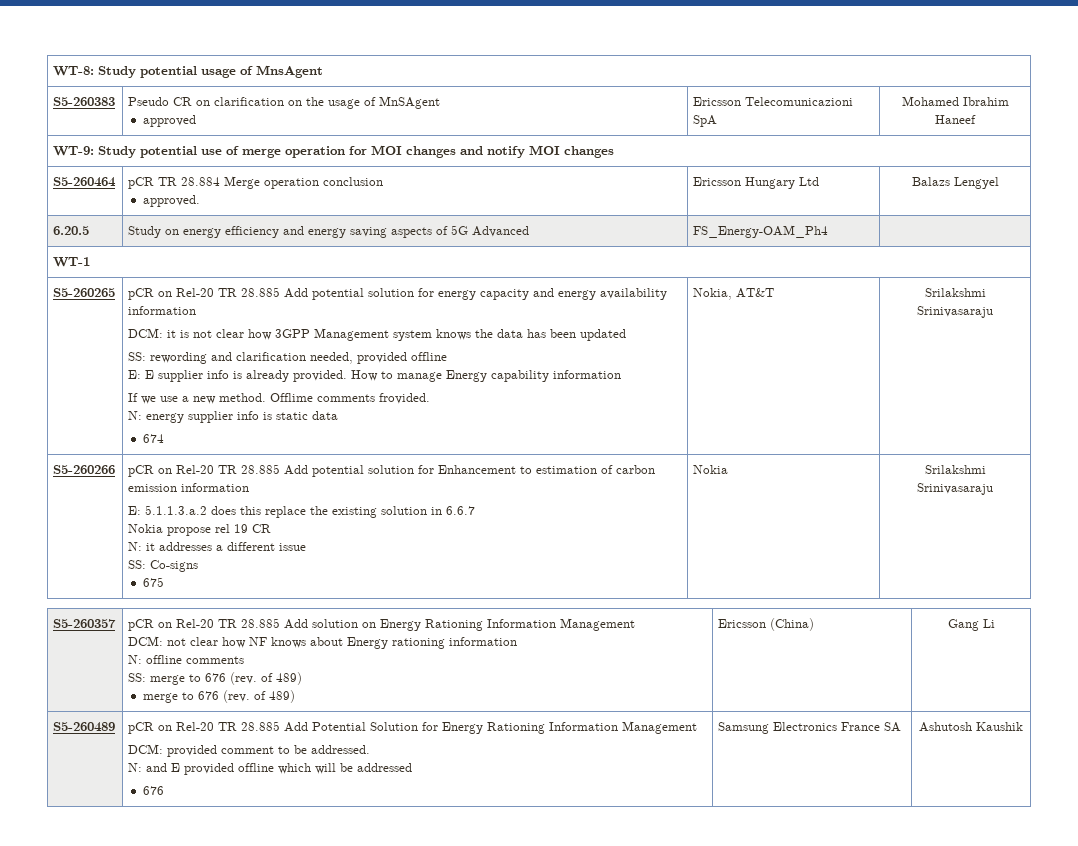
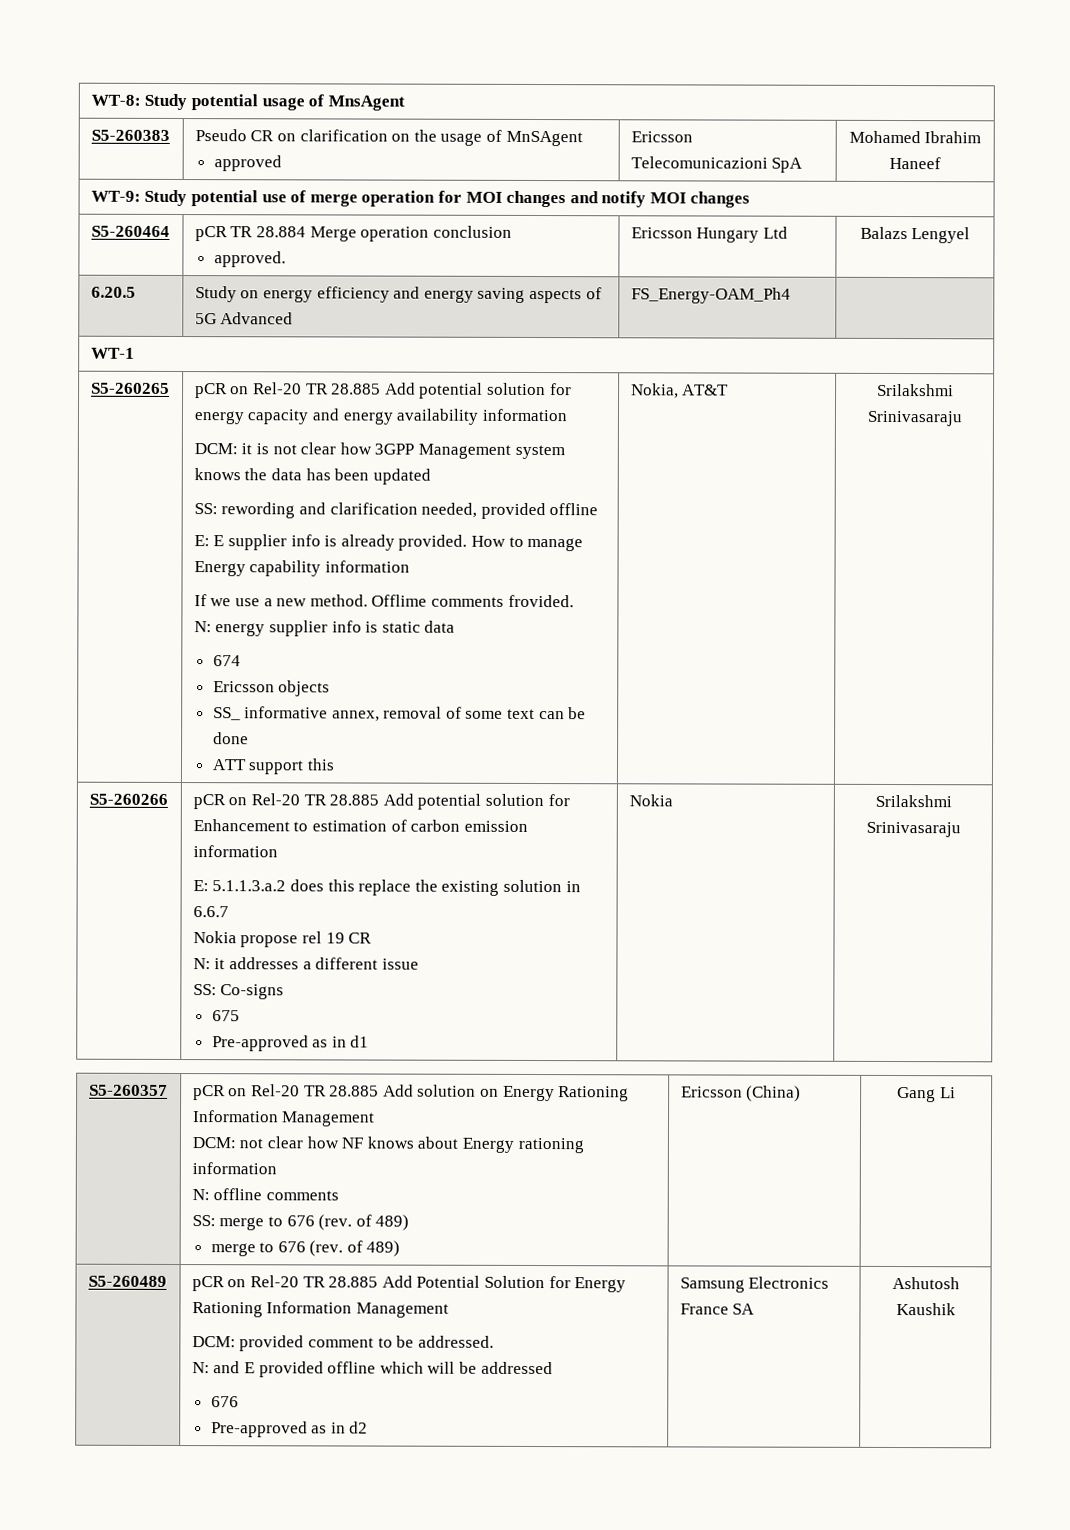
(164, 438) none -> [212,680,331,697] [212,706,587,722] [212,732,249,745] [211,758,335,775] // Ericsson objects // SS_ informative annex, removal of some text can be done // ATT support this
(164, 582) none -> [211,1035,370,1052] // Pre-approved as in d1
(164, 790) none -> [210,1421,369,1438] // Pre-approved as in d2

